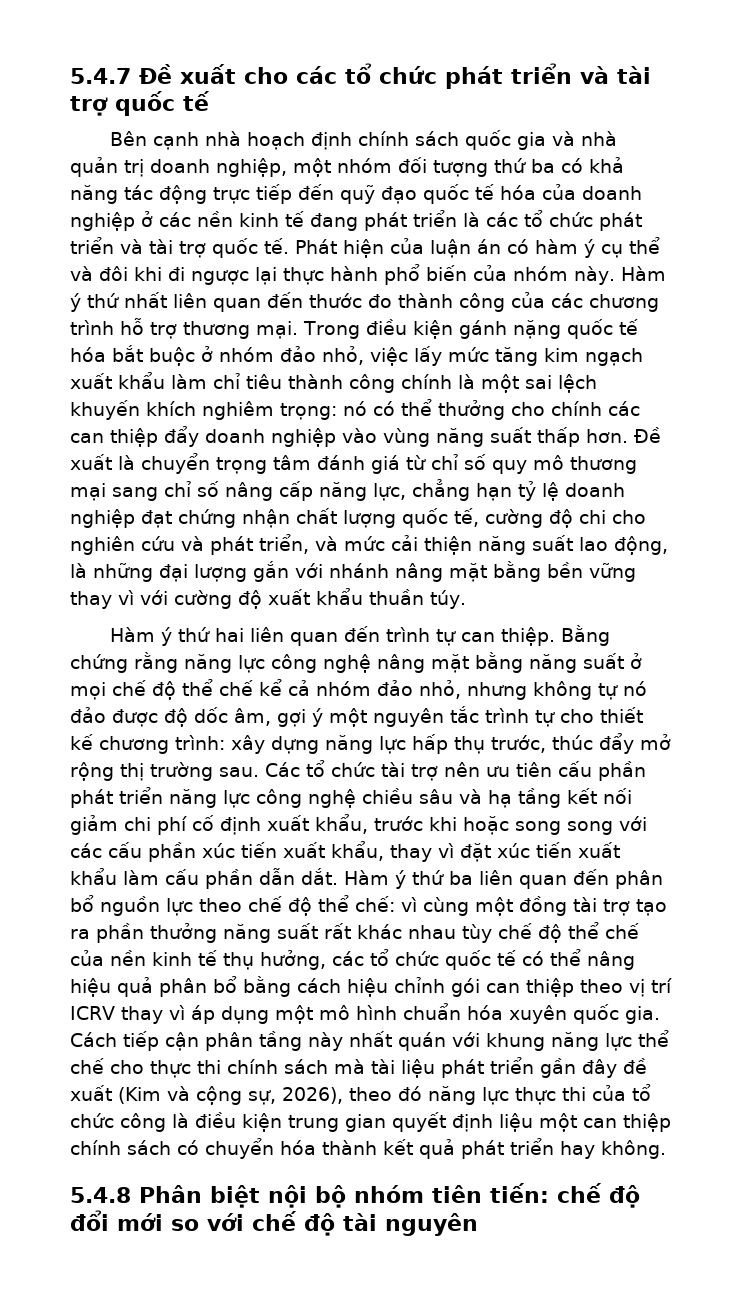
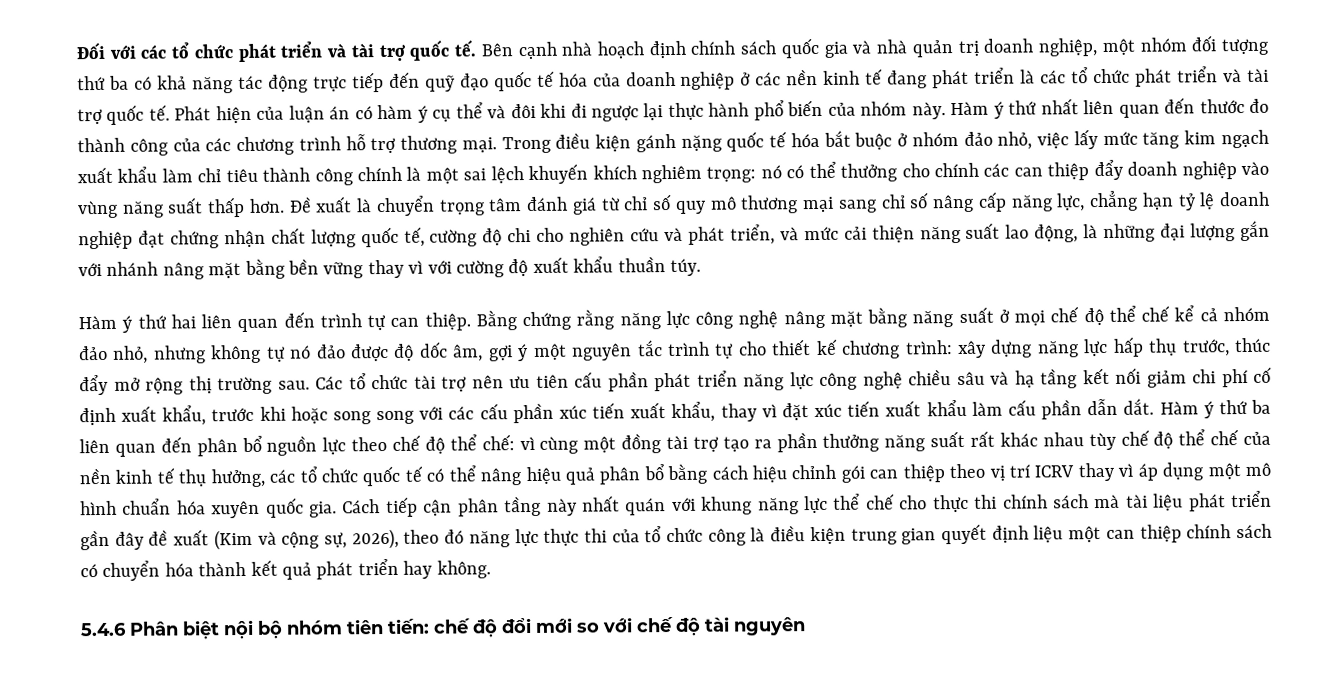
[70,63,651,89] [70,91,210,116] 5.4.7 Đề xuất cho các tổ chức phát triển và tài trợ quốc tế // -> [76,40,477,63] Đối với các tổ chức phát triển và tài trợ quốc tế.
[70,1187,131,1203] 5.4.8 -> [80,622,127,637] 5.4.6

